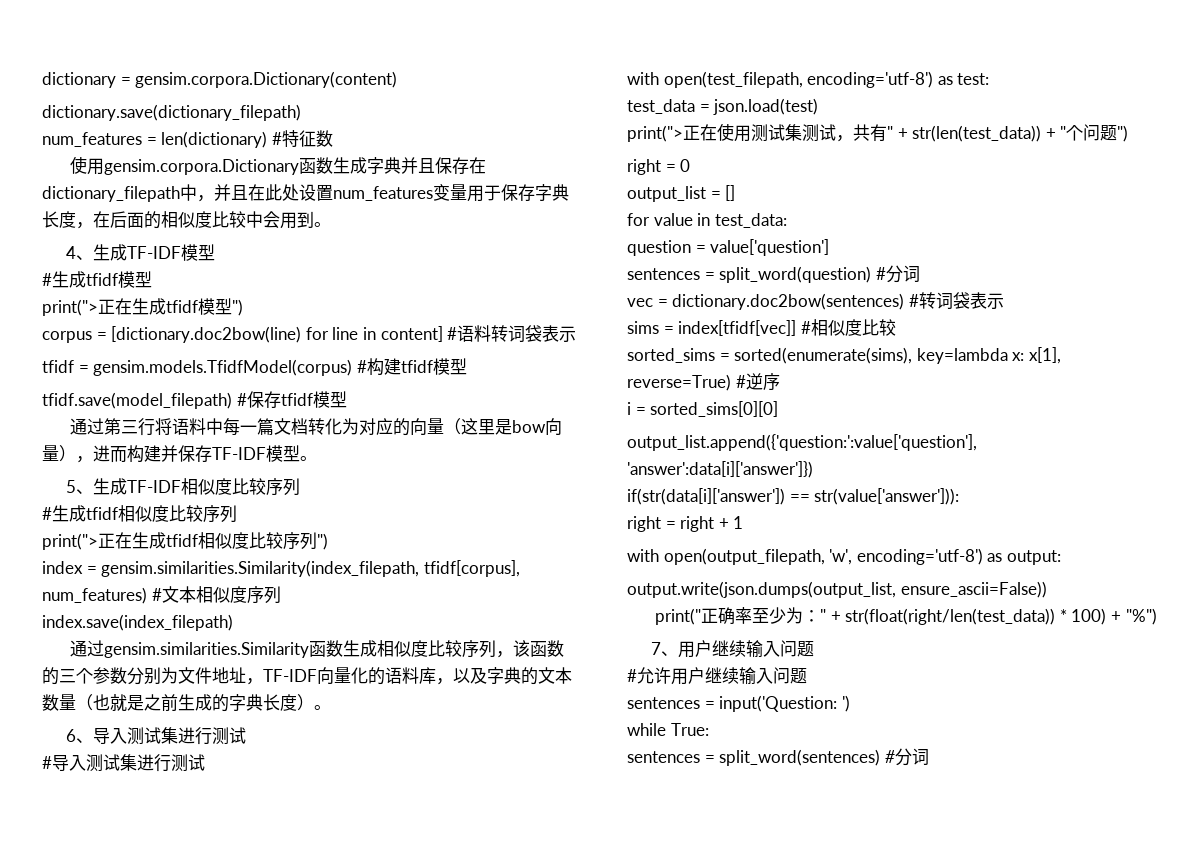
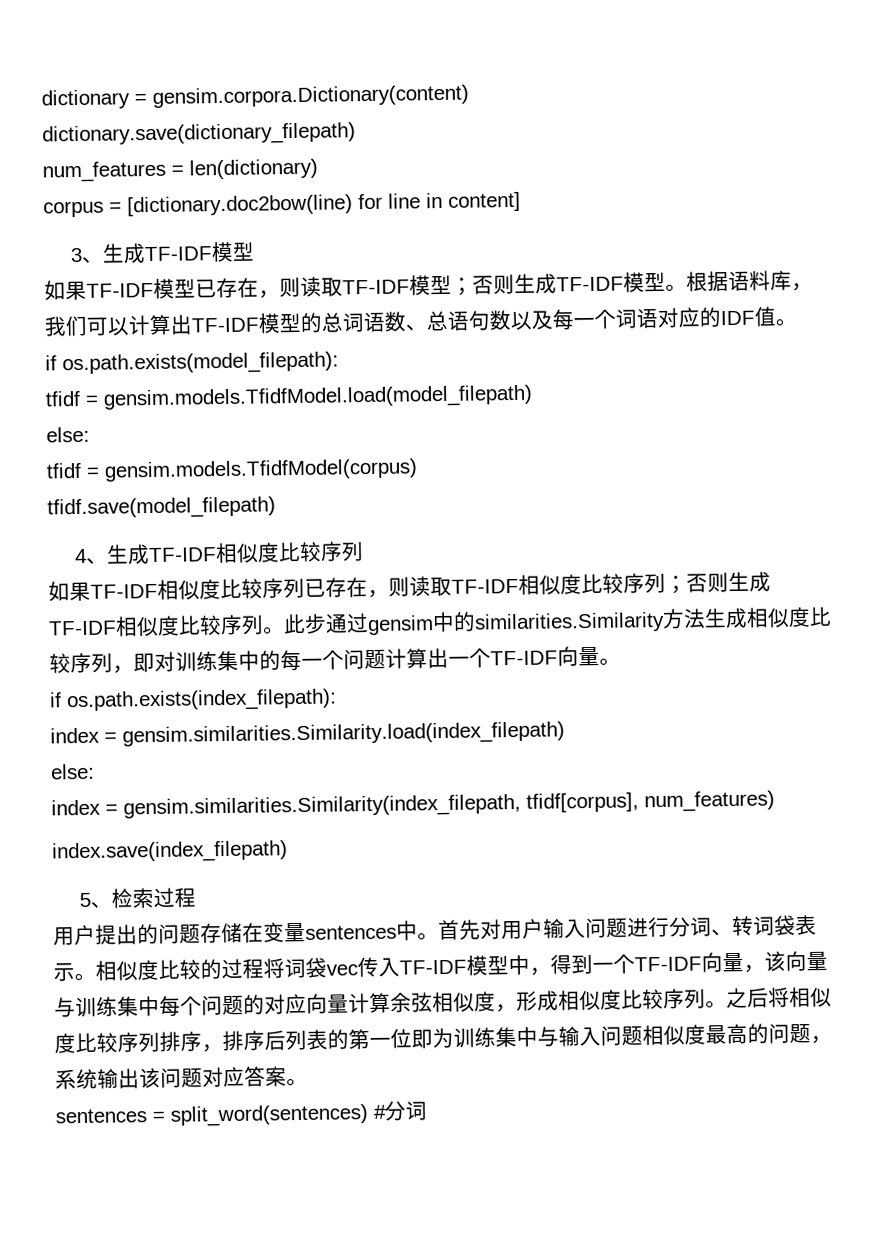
[271,130,333,147] [69,156,486,175] [42,184,569,202] [42,211,331,229] [65,244,215,261] [42,271,152,288] [42,298,243,316] #特征数 // 使用gensim.corpora.Dictionary函数生成字典并且保存在dictionary_filepath中，并且在此处设置num_features变量用于保存字典长度，在后面的相似度比较中会用到。 // 4、生成TF-IDF模型 // #生成tfidf模型 // print(">正在生成tfidf模型") -> (318, 169) none
[447,325,577,342] [42,358,467,376] [42,391,347,409] [69,418,562,436] [42,445,317,463] [65,480,76,493] #语料转词袋表示 // tfidf = gensim.models.TfidfModel(corpus) #构建tfidf模型 // tfidf.save(model_filepath) #保存tfidf模型 // 通过第三行将语料中每一篇文档转化为对应的向量（这里是bow向量），进而构建并保存TF-IDF模型。 // 5 -> [70,241,256,264] [44,270,813,301] [44,306,797,337] [45,351,339,376] [45,384,533,411] [46,426,90,443] [46,458,418,482] [47,496,276,520] [74,548,88,564] // 3、生成TF-IDF模型 // 如果TF-IDF模型已存在，则读取TF-IDF模型；否则生成TF-IDF模型。根据语料库，我们可以计算出TF-IDF模型的总词语数、总语句数以及每一个词语对应的IDF值。 // if os.path.exists(model_filepath): // tfidf = gensim.models.TfidfModel.load(model_filepath) // else: // tfidf = gensim.models.TfidfModel(corpus) // tfidf.save(model_filepath) // 4
[42,505,237,523] [42,532,328,550] [42,560,520,577] [42,586,281,604] [42,614,233,631] [69,640,343,658] #生成tfidf相似度比较序列 // print(">正在生成tfidf相似度比较序列") // index = gensim.similarities.Similarity(index_filepath, tfidf[corpus], num_features) #文本相似度序列 // index.save(index_filepath) // 通过gensim.similarities.Similarity函数 -> [48,571,771,602] [48,608,706,637] 如果TF-IDF相似度比较序列已存在，则读取TF-IDF相似度比较序列；否则生成TF-IDF相似度比较序列。此步通过gensim中的similarities.Similarity方法
[512,640,564,657] [42,667,572,685] [42,694,331,712] [65,727,246,745] [42,754,205,772] [627,71,990,88] [627,98,819,115] [627,123,1129,142] [627,159,691,175] [627,185,736,202] [627,213,787,228] [627,239,830,256] [627,265,920,283] [627,292,1004,310] [627,319,896,336] [627,347,1061,364] [627,373,780,391] [627,401,779,417] [627,434,977,451] [627,461,813,478] [627,488,960,505] [627,516,744,532] [627,548,1061,565] [627,581,1047,598] [654,607,1157,625] [650,640,814,658] [627,667,807,685] [627,695,850,712] [627,723,709,736] 该函数的三个参数分别为文件地址，TF-IDF向量化的语料库，以及字典的文本数量（也就是之前生成的字典长度）。 // 6、导入测试集进行测试 // #导入测试集进行测试 // with open(test_filepath, encoding='utf-8') as test: // test_data = json.load(test) // print(">正在使用测试集测试，共有" + str(len(test_data)) + "个问题") // right = 0 // output_list = [] // for value in test_data: // question = value['question'] // sentences = split_word(question) #分词 // vec = dictionary.doc2bow(sentences) #转词袋表示 // sims = index[tfidf[vec]] #相似度比较 // sorted_sims = sorted(enumerate(sims), key=lambda x: x[1], reverse=True) #逆序 // i = sorted_sims[0][0] // output_list.append({'question:':value['question'], 'answer':data[i]['answer']}) // if(str(data[i]['answer']) == str(value['answer'])): // right = right + 1 // with open(output_filepath, 'w', encoding='utf-8') as output: // output.write(json.dumps(output_list, ensure_ascii=False)) // print("正确率至少为：" + str(float(right/len(test_data)) * 100) + "%") // 7、用户继续输入问题 // #允许用户继续输入问题 // sentences = input('Question: ') // while True: -> [133,646,621,673] [49,688,337,713] [50,721,565,748] [50,763,95,780] [51,790,775,820] [52,840,288,864] [79,887,197,909] [53,914,817,946] [53,951,828,982] [54,986,832,1018] [54,1023,832,1054] [55,1066,308,1090] 即对训练集中的每一个问题计算出一个TF-IDF向量。 // if os.path.exists(index_filepath): // index = gensim.similarities.Similarity.load(index_filepath) // else: // index = gensim.similarities.Similarity(index_filepath, tfidf[corpus], num_features) // index.save(index_filepath) // 5、检索过程 // 用户提出的问题存储在变量sentences中。首先对用户输入问题进行分词、转词袋表示。相似度比较的过程将词袋vec传入TF-IDF模型中，得到一个TF-IDF向量，该向量与训练集中每个问题的对应向量计算余弦相似度，形成相似度比较序列。之后将相似度比较序列排序，排序后列表的第一位即为训练集中与输入问题相似度最高的问题，系统输出该问题对应答案。

